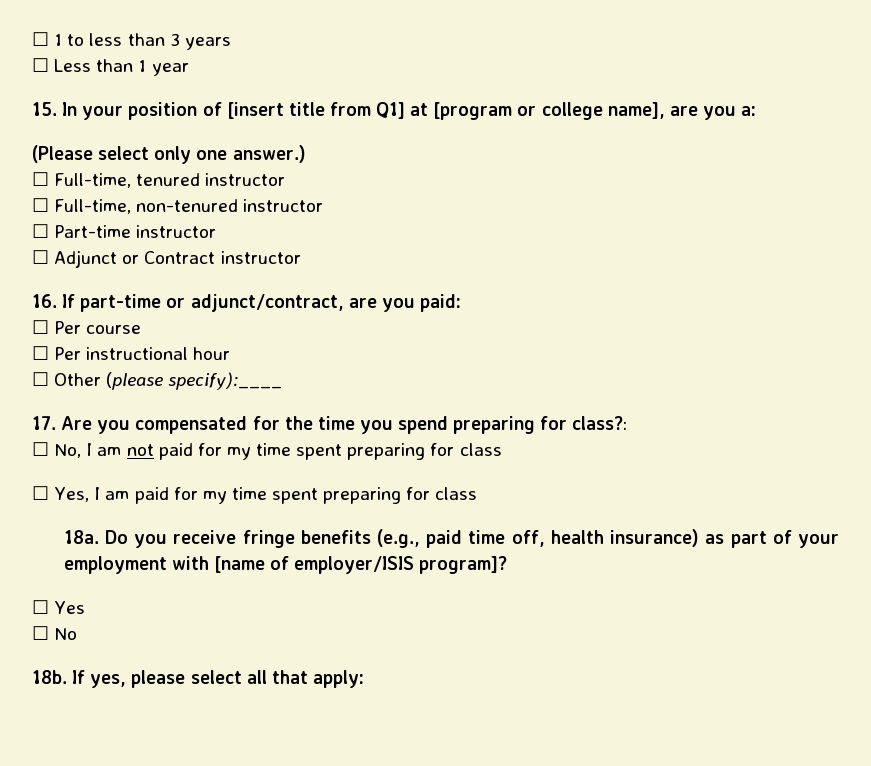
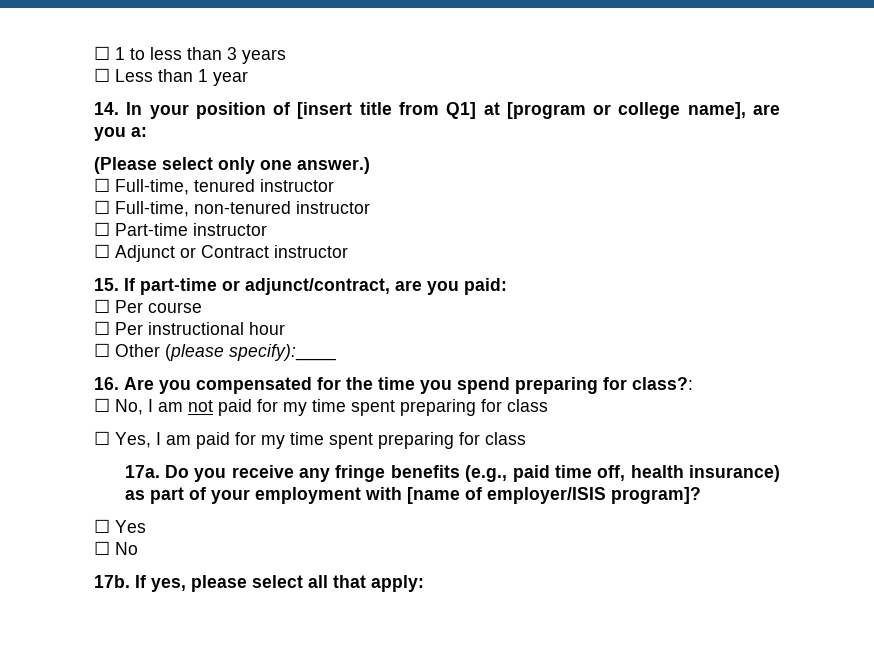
[32,102,57,116] 15. -> [94,102,119,115] 14.
[32,294,57,308] 16. -> [94,278,119,291] 15.
[32,416,56,430] 17. -> [94,377,119,390] 16.
[63,530,99,544] 18a. -> [124,465,160,478] 17a.
(237, 537) none -> [299,468,331,482] any
[32,670,67,684] 18b. -> [94,575,130,588] 17b.

